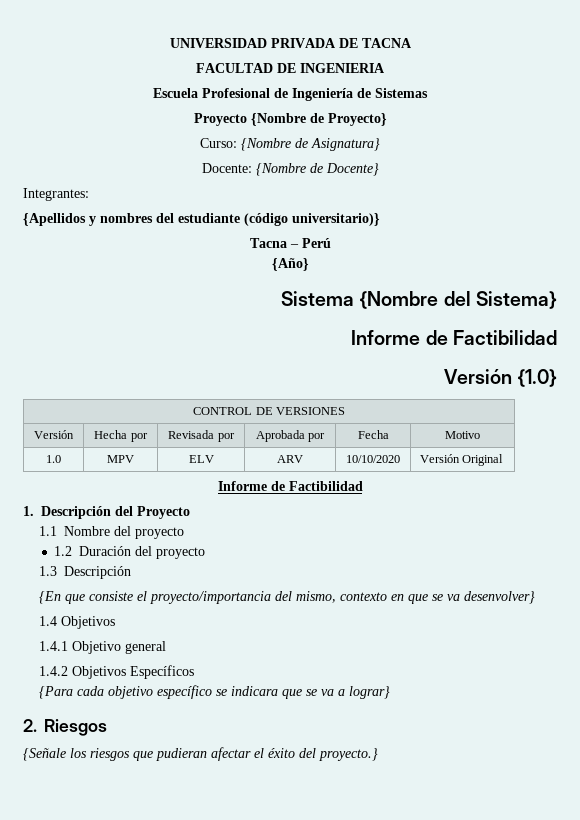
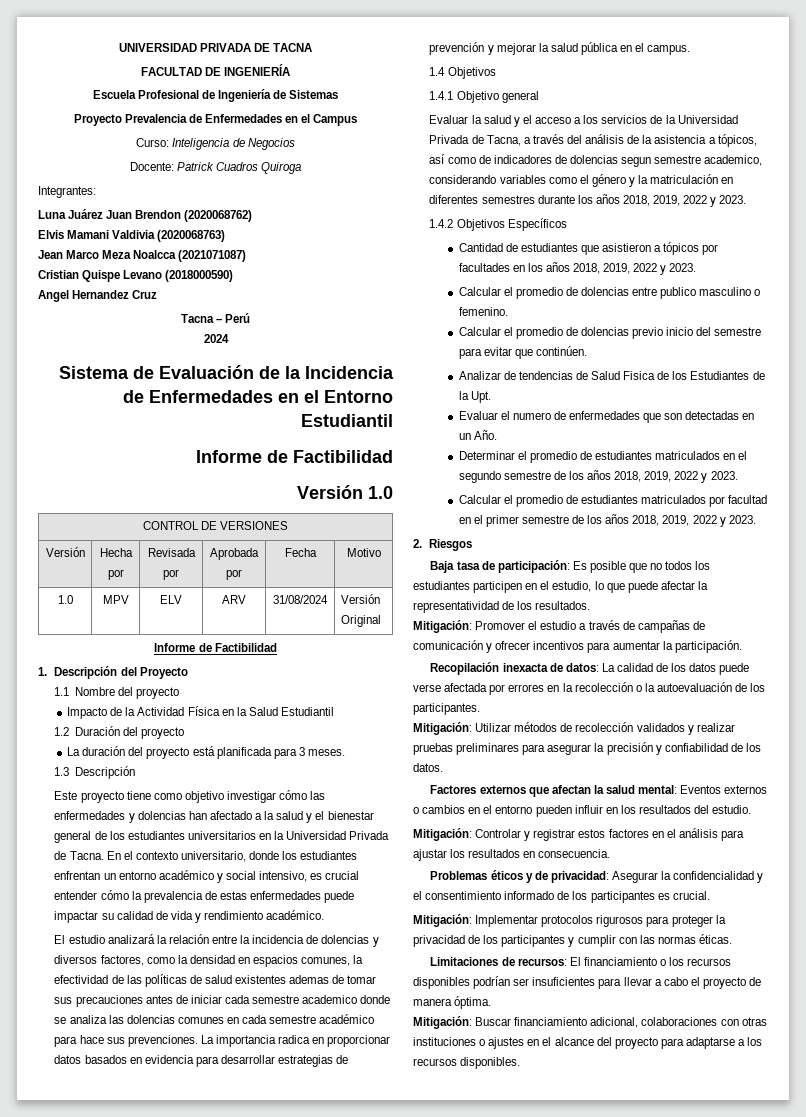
[300,63,385,73] INGENIERIA -> [224,64,291,76] INGENIERÍA
[250,113,387,126] [200,138,380,151] [201,163,379,176] [23,188,89,201] [23,213,380,226] {Nombre de Proyecto} // Curso: {Nombre de Asignatura} // Docente: {Nombre de Docente} // Integrantes: // {Apellidos y nombres del estudiante (código universitario)} -> [124,114,358,126] [136,138,295,150] [129,162,302,174] [38,186,96,198] [38,209,253,222] [38,230,226,242] [38,250,247,262] [38,270,234,282] [38,290,158,302] Prevalencia de Enfermedades en el Campus // Curso: Inteligencia de Negocios // Docente: Patrick Cuadros Quiroga // Integrantes: // Luna Juárez Juan Brendon (2020068762) // Elvis Mamani Valdivia (2020068763) // Jean Marco Meza Noalcca (2021071087) // Cristian Quispe Levano (2018000590) // Angel Hernandez Cruz
[271,258,309,271] {Año} -> [203,334,229,343] 2024
[359,291,557,309] {Nombre del Sistema} -> [133,365,394,379] [123,390,393,403] [301,414,393,427] de Evaluación de la Incidencia de Enfermedades en el Entorno Estudiantil
[517,369,557,387] {1.0} -> [368,486,393,499] 1.0
[346,455,400,463] 10/10/2020 -> [273,595,328,604] 31/08/2024
[54,546,206,559] [38,566,131,579] [38,591,535,604] 1.2 Duración del proyecto // 1.3 Descripción // {En que consiste el proyecto/importancia del mismo, contexto en que se va desenvolver} -> [67,706,334,719] [54,726,185,739] [67,746,345,759] [54,766,136,779] [54,790,326,803] [54,811,374,823] [54,831,390,843] [54,851,358,862] [54,870,360,883] [54,890,355,903] [54,910,325,923] [54,934,379,947] [54,955,364,967] [54,974,377,987] [54,995,391,1007] [54,1014,375,1024] [54,1035,391,1047] [54,1055,349,1067] [429,42,691,55] Impacto de la Actividad Física en la Salud Estudiantil // 1.2 Duración del proyecto // La duración del proyecto está planificada para 3 meses. // 1.3 Descripción // Este proyecto tiene como objetivo investigar cómo las enfermedades y dolencias han afectado a la salud y el bienestar general de los estudiantes universitarios en la Universidad Privada de Tacna. En el contexto universitario, donde los estudiantes enfrentan un entorno académico y social intensivo, es crucial entender cómo la prevalencia de estas enfermedades puede impactar su calidad de vida y rendimiento académico. // El estudio analizará la relación entre la incidencia de dolencias y diversos factores, como la densidad en espacios comunes, la efectividad de las políticas de salud existentes ademas de tomar sus precauciones antes de iniciar cada semestre academico donde se analiza las dolencias comunes en cada semestre académico para hace sus prevenciones. La importancia radica en proporcionar datos basados en evidencia para desarrollar estrategias de prevención y mejorar la salud pública en el campus.
[38,665,194,679] [38,685,390,699] [23,719,107,736] [23,747,378,761] 1.4.2 Objetivos Específicos // {Para cada objetivo específico se indicara que se va a lograr} // 2. Riesgos // {Señale los riesgos que pudieran afectar el éxito del proyecto.} -> [429,115,738,127] [429,134,757,147] [429,154,763,167] [429,174,734,187] [429,194,747,207] [429,218,567,231] [458,242,719,255] [458,262,697,275] [458,287,761,299] [458,307,508,316] [458,327,762,339] [458,346,587,359] [458,371,765,380] [458,391,491,403] [458,411,755,423] [458,430,497,440] [458,451,748,463] [458,470,738,483] [458,495,768,507] [458,514,756,527] [413,539,473,551] [430,560,711,573] [413,581,708,593] [413,601,591,613] [413,620,705,633] [413,640,742,653] [430,662,750,675] [413,682,766,695] [413,703,480,715] [413,722,735,735] [413,742,761,755] [413,763,443,772] [430,785,768,797] [413,805,752,817] [413,828,744,841] [413,849,611,861] [430,870,764,883] [413,891,710,903] [413,914,726,927] [413,934,732,947] [430,957,732,966] [413,976,762,989] [413,996,492,1009] [413,1016,767,1029] [413,1037,763,1049] [413,1057,521,1069] Evaluar la salud y el acceso a los servicios de la Universidad Privada de Tacna, a través del análisis de la asistencia a tópicos, así como de indicadores de dolencias segun semestre academico, considerando variables como el género y la matriculación en diferentes semestres durante los años 2018, 2019, 2022 y 2023. // 1.4.2 Objetivos Específicos // Cantidad de estudiantes que asistieron a tópicos por facultades en los años 2018, 2019, 2022 y 2023. // Calcular el promedio de dolencias entre publico masculino o femenino. // Calcular el promedio de dolencias previo inicio del semestre para evitar que continúen. // Analizar de tendencias de Salud Fisica de los Estudiantes de la Upt. // Evaluar el numero de enfermedades que son detectadas en un Año. // Determinar el promedio de estudiantes matriculados en el segundo semestre de los años 2018, 2019, 2022 y 2023. // Calcular el promedio de estudiantes matriculados por facultad en el primer semestre de los años 2018, 2019, 2022 y 2023. // 2. Riesgos // Baja tasa de participación: Es posible que no todos los estudiantes participen en el estudio, lo que puede afectar la representatividad de los resultados. // Mitigación: Promover el estudio a través de campañas de comunicación y ofrecer incentivos para aumentar la participación. // Recopilación inexacta de datos: La calidad de los datos puede verse afectada por errores en la recolección o la autoevaluación de los participantes. // Mitigación: Utilizar métodos de recolección validados y realizar pruebas preliminares para asegurar la precisión y confiabilidad de los datos. // Factores externos que afectan la salud mental: Eventos externos o cambios en el entorno pueden influir en los resultados del estudio. // Mitigación: Controlar y registrar estos factores en el análisis para ajustar los resultados en consecuencia. // Problemas éticos y de privacidad: Asegurar la confidencialidad y el consentimiento informado de los participantes es crucial. // Mitigación: Implementar protocolos rigurosos para proteger la privacidad de los participantes y cumplir con las normas éticas. // Limitaciones de recursos: El financiamiento o los recursos disponibles podrían ser insuficientes para llevar a cabo el proyecto de manera óptima. // Mitigación: Buscar financiamiento adicional, colaboraciones con otras instituciones o ajustes en el alcance del proyecto para adaptarse a los recursos disponibles.

